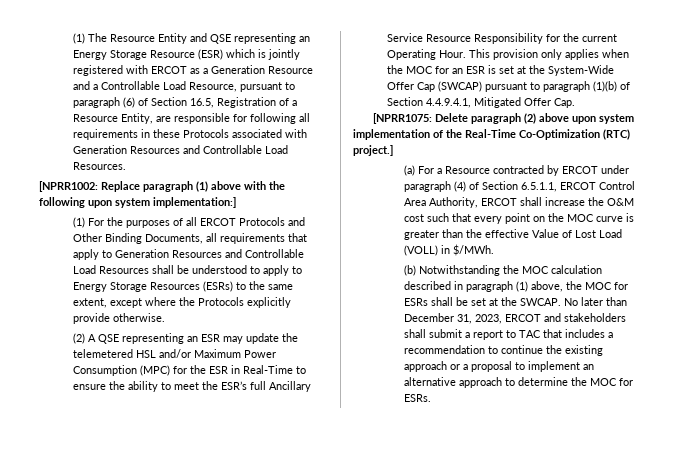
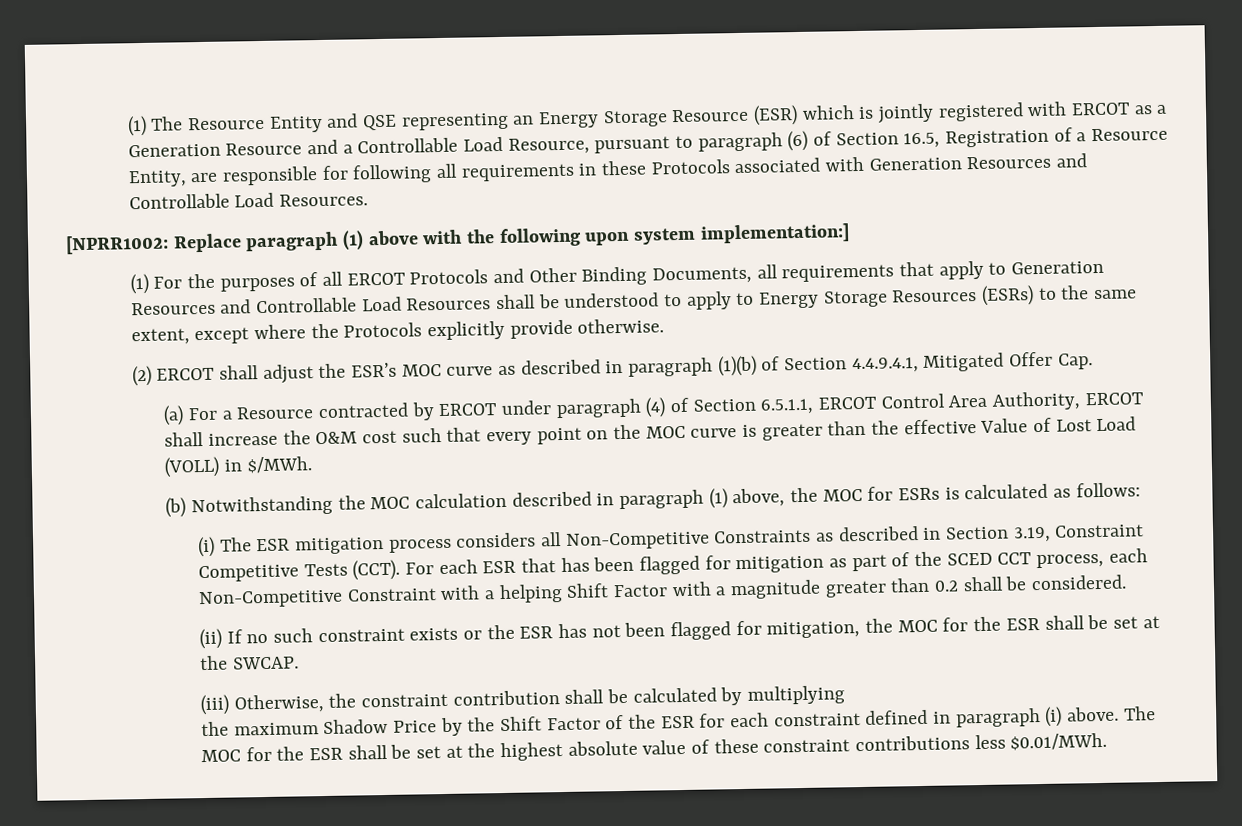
[88,333,299,344] [73,349,277,358] [73,365,307,376] [73,381,312,392] [387,33,618,44] [387,49,630,60] [387,65,615,76] [387,81,541,92] A QSE representing an ESR may update the telemetered HSL and/or Maximum Power Consumption (MPC) for the ESR in Real-Time to ensure the ability to meet the ESR’s full Ancillary Service Resource Responsibility for the current Operating Hour. This provision only applies when the MOC for an ESR is set at the System-Wide Offer Cap (SWCAP) pursuant to -> [156,359,624,385] ERCOT shall adjust the ESR’s MOC curve as described in
[372,113,634,124] [353,129,630,140] [353,145,393,156] // [NPRR1075: Delete paragraph (2) above upon system implementation of the Real-Time Co-Optimization (RTC) project.] -> (1093, 361) none
(429, 302) none -> [944,482,1141,500] [198,524,1145,558] [198,548,1148,583] [198,574,1128,609] [199,616,1040,650] is calculated as follows: // (i) The ESR mitigation process considers all Non-Competitive Constraints as described in Section 3.19, Constraint Competitive Tests (CCT). For each ESR that has been flagged for mitigation as part of the SCED CCT process, each Non-Competitive Constraint with a helping Shift Factor with a magnitude greater than 0.2 shall be considered. // (ii) If no such constraint exists or the ESR has not been flagged for mitigation, the MOC for the ESR
[564,297,628,306] [404,313,627,324] [404,329,614,340] [404,345,604,356] [404,361,595,372] [404,377,634,388] [404,394,432,402] No later than December 31, 2023, ERCOT and stakeholders shall submit a report to TAC that includes a recommendation to continue the existing approach or a proposal to implement an alternative approach to determine the MOC for ESRs. -> [200,685,846,716] [201,706,1156,737] [201,732,1108,763] // (iii) Otherwise, the constraint contribution shall be calculated by multiplying // the maximum Shadow Price by the Shift Factor of the ESR for each constraint defined in paragraph (i) above. The MOC for the ESR shall be set at the highest absolute value of these constraint contributions less $0.01/MWh.

